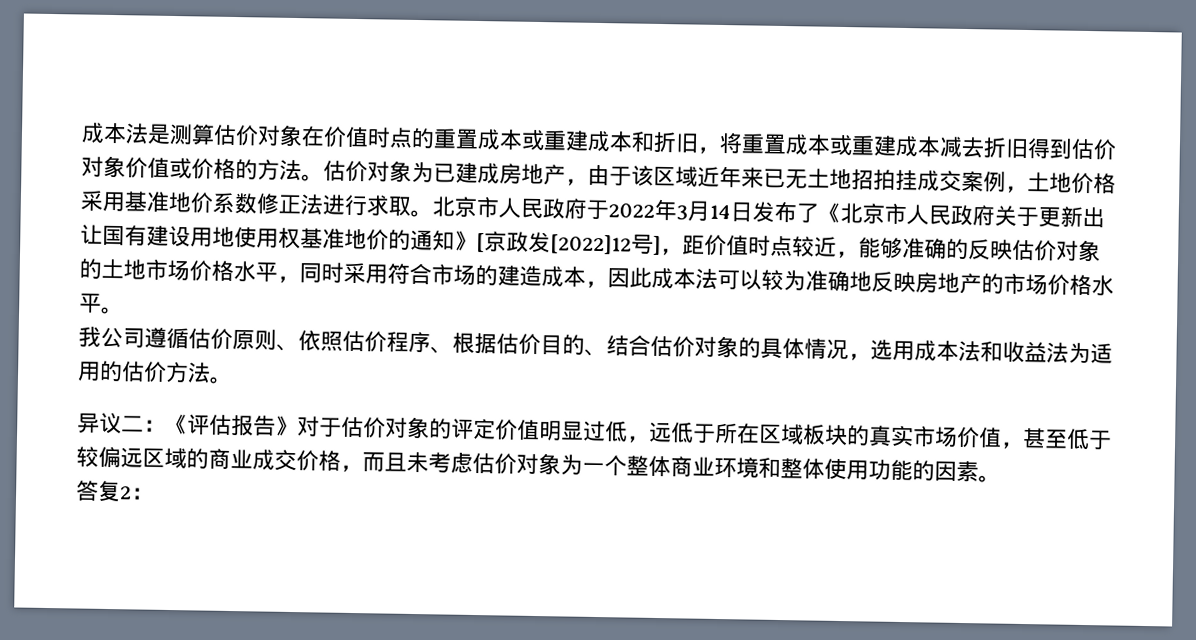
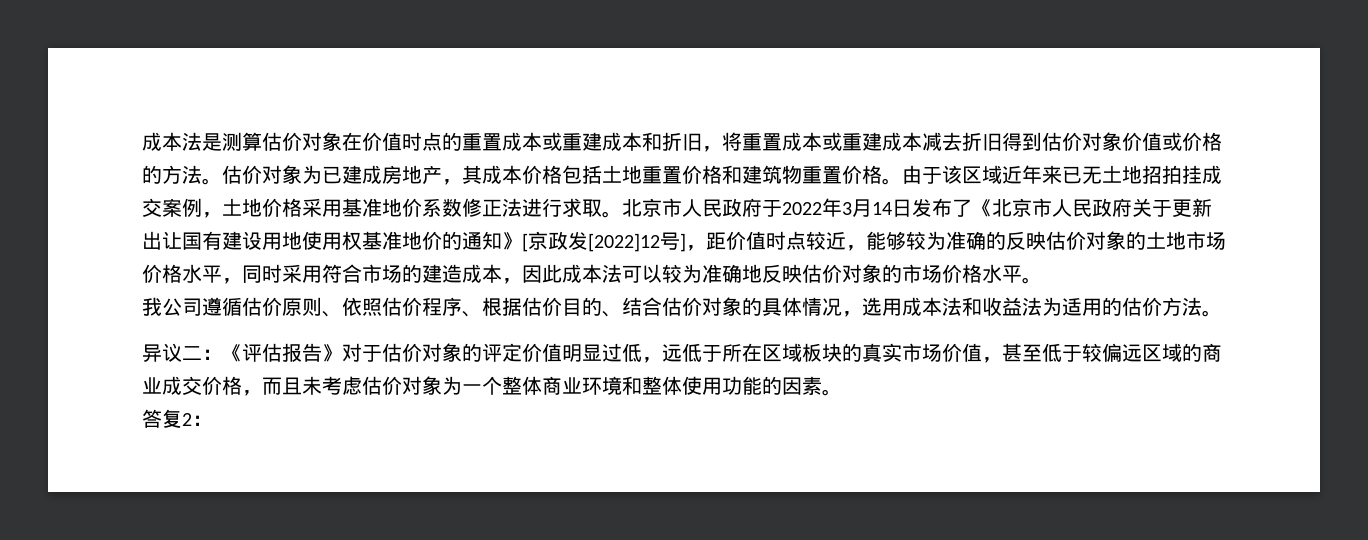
(588, 182) none -> [462,165,902,185] 其成本价格包括土地重置价格和建筑物重置价格。
(903, 248) none -> [906,231,946,250] 较为
[915,272,982,295] 房地产 -> [802,264,882,283] 估价对象

